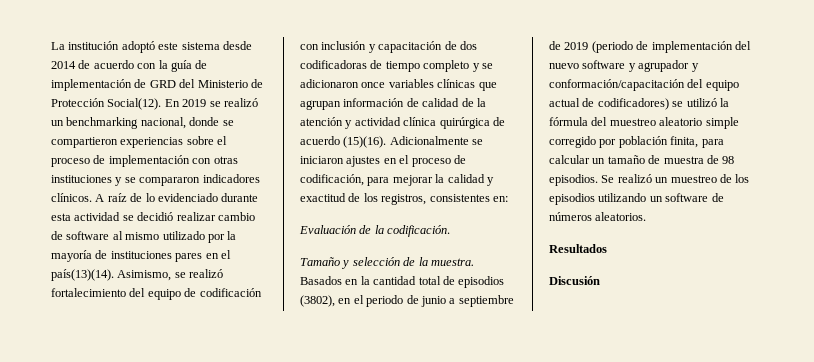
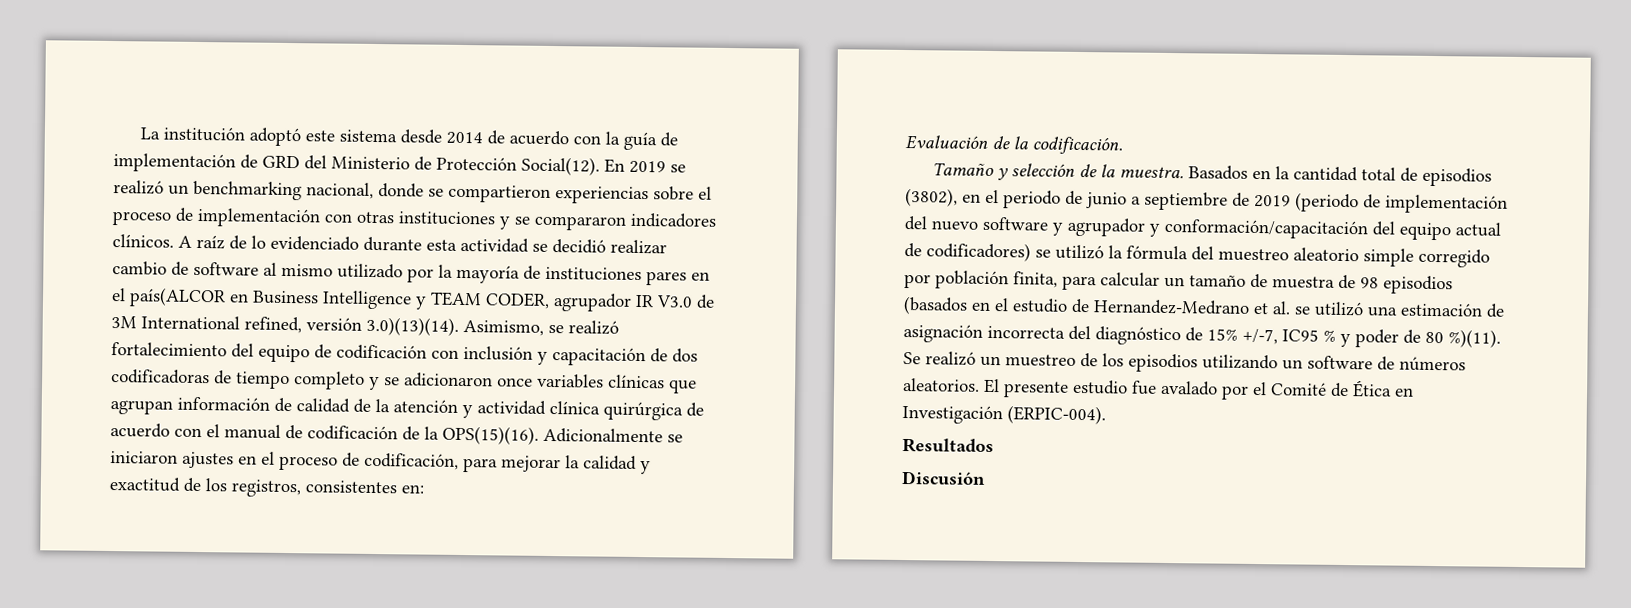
[51,269,114,281] país(13)(14). -> [129,287,715,312] [111,315,459,336] país(ALCOR en Business Intelligence y TEAM CODER, agrupador IR V3.0 de 3M International refined, versión 3.0)(13)(14).
[343,136,387,148] (15)(16). -> [174,424,539,445] con el manual de codificación de la OPS(15)(16).
[549,174,598,186] episodios. -> [1383,275,1453,295] [903,296,1505,318] [903,324,1501,348] episodios (basados en el estudio de Hernandez-Medrano et al. se utilizó una estimación de asignación incorrecta del diagnóstico de 15% +/-7, IC95 % y poder de 80 %)(11).
(647, 216) none -> [984,378,1414,400] [902,404,1106,425] El presente estudio fue avalado por el Comité de Ética en Investigación (ERPIC-004).

